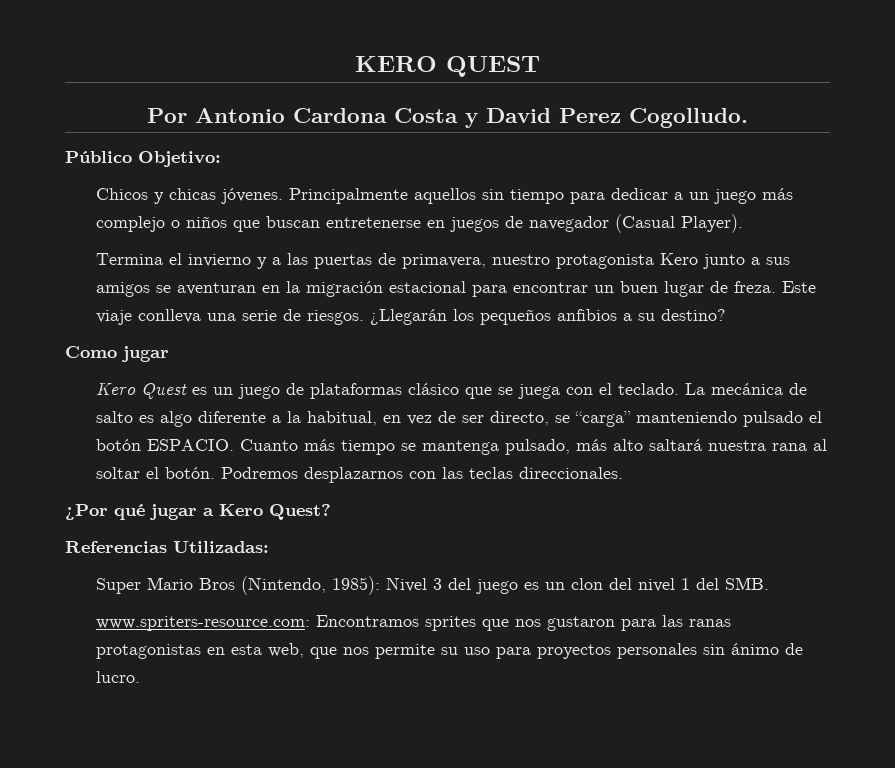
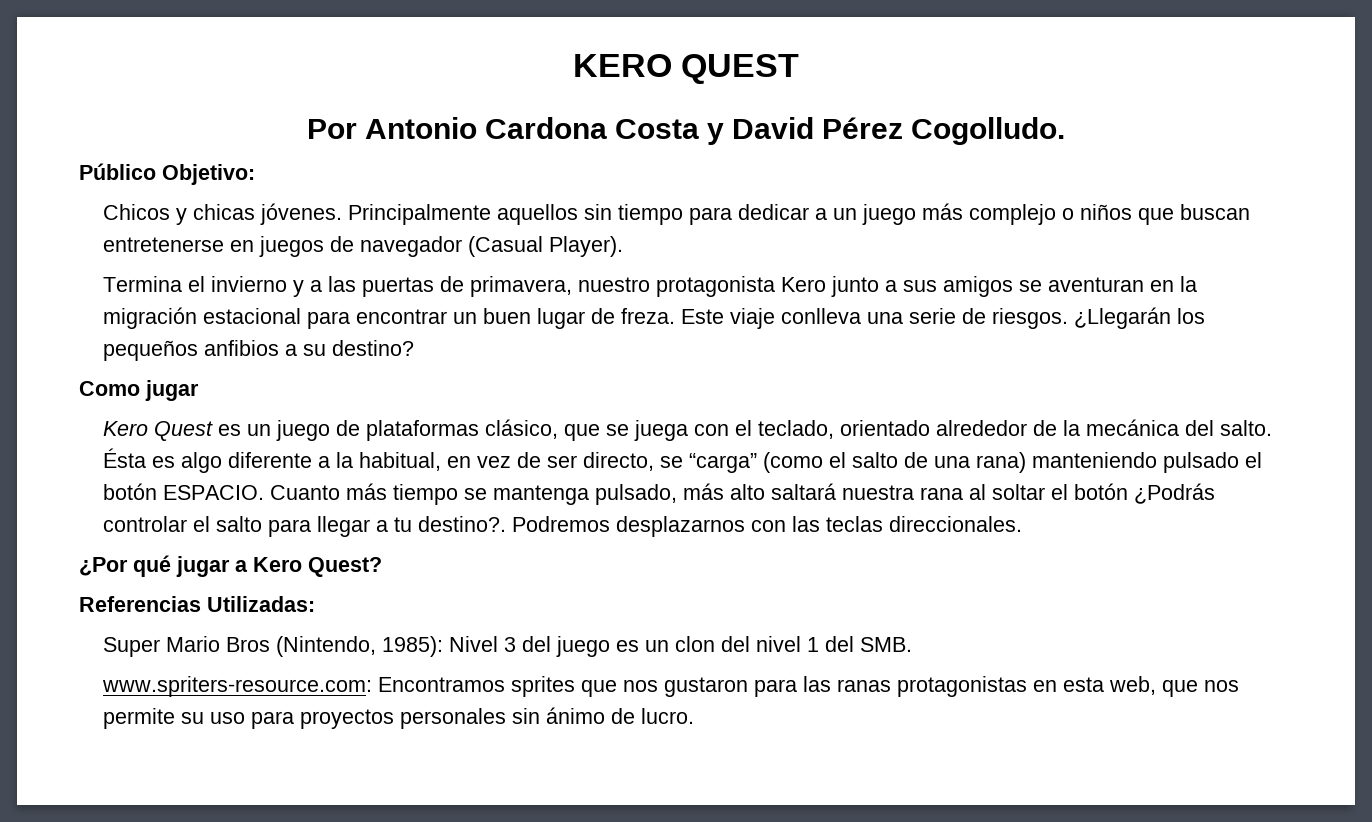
[559,108,621,123] Perez -> [822,117,904,139] Pérez
[408,383,460,395] clásico -> [484,419,558,439] clásico,
[618,383,808,395] [96,411,134,423] teclado. La mecánica de salto -> [757,419,1272,439] [102,448,146,468] teclado, orientado alrededor de la mecánica del salto. Ésta
(632, 419) none -> [762,452,1026,473] (como el salto de una rana)
[165,467,216,479] botón. -> [1073,483,1215,504] [102,516,506,537] botón ¿Podrás controlar el salto para llegar a tu destino?.

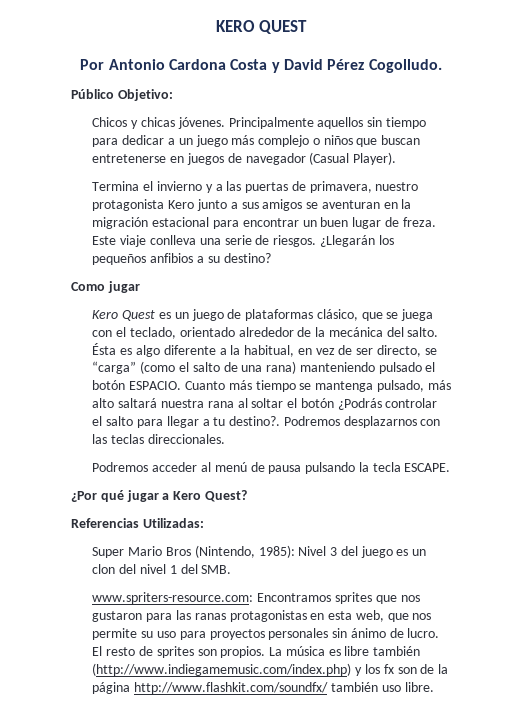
(1022, 524) none -> [92,462,451,474] // Podremos acceder al menú de pausa pulsando la tecla ESCAPE.
(694, 716) none -> [92,646,421,658] [92,663,449,676] [92,682,434,694] El resto de sprites son propios. La música es libre también (http://www.indiegamemusic.com/index.php) y los fx son de la página http://www.flashkit.com/soundfx/ también uso libre.

